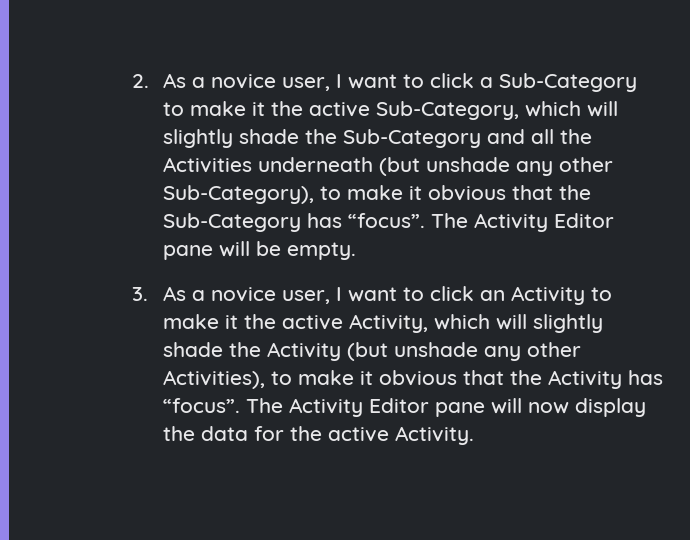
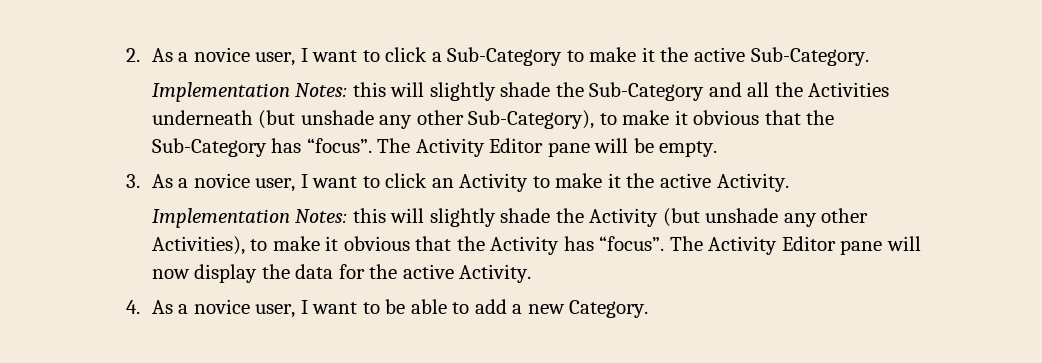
[376,101,582,120] Sub-Category, which -> [750,47,869,66] [151,82,386,102] Sub-Category. // Implementation Notes: this
[349,314,491,333] Activity, which -> [716,173,789,192] [151,208,386,228] Activity. // Implementation Notes: this
(475, 435) none -> [126,299,649,318] // 4. As a novice user, I want to be able to add a new Category.

